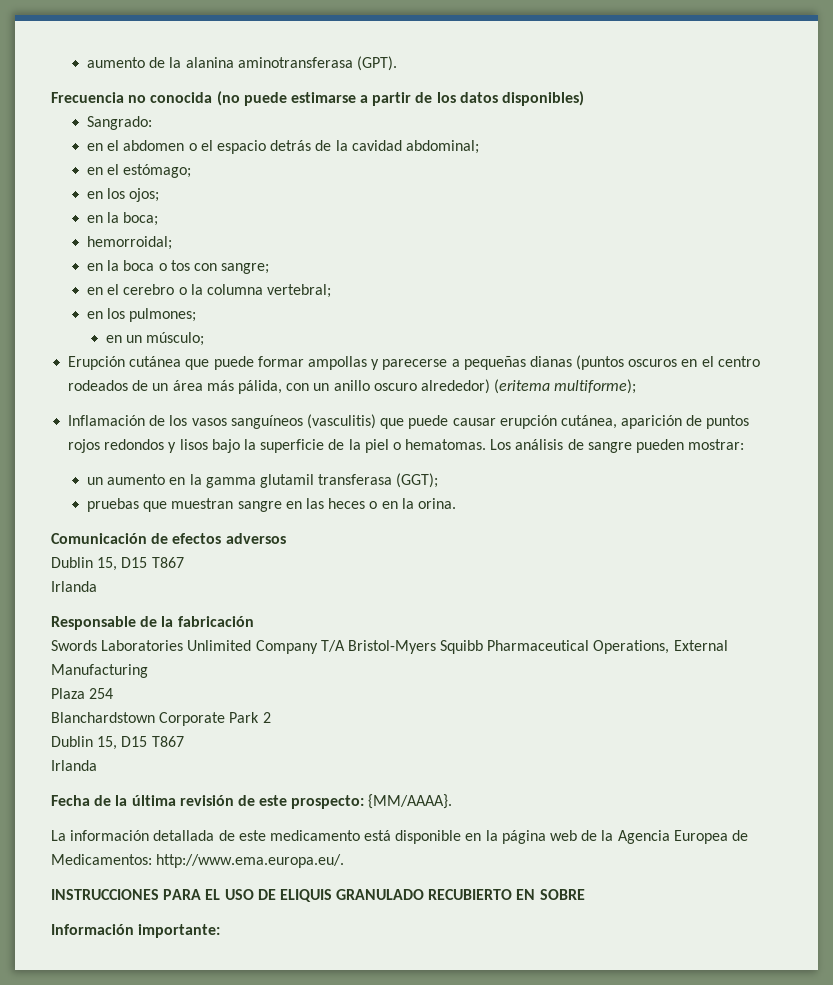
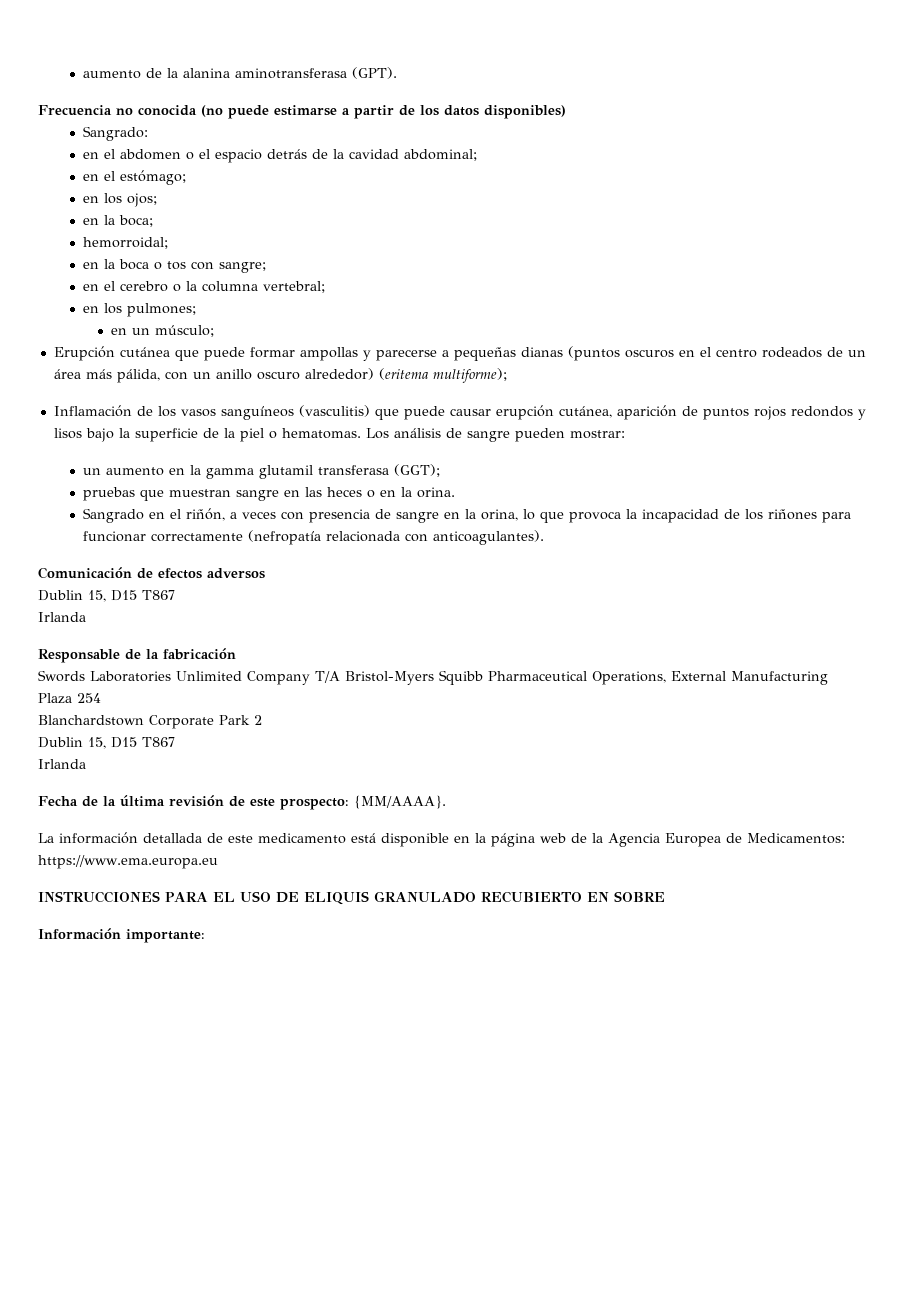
(456, 503) none -> [82,508,851,523] [82,530,544,545] // Sangrado en el riñón, a veces con presencia de sangre en la orina, lo que provoca la incapacidad de los riñones para funcionar correctamente (nefropatía relacionada con anticoagulantes).
[156,854,345,868] http://www.ema.europa.eu/. -> [38,855,218,869] https://www.ema.europa.eu

